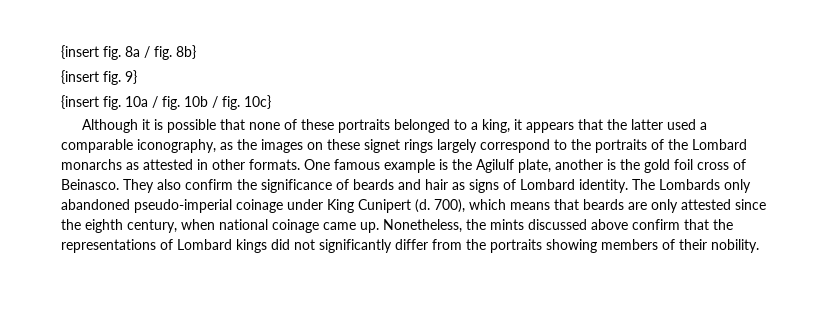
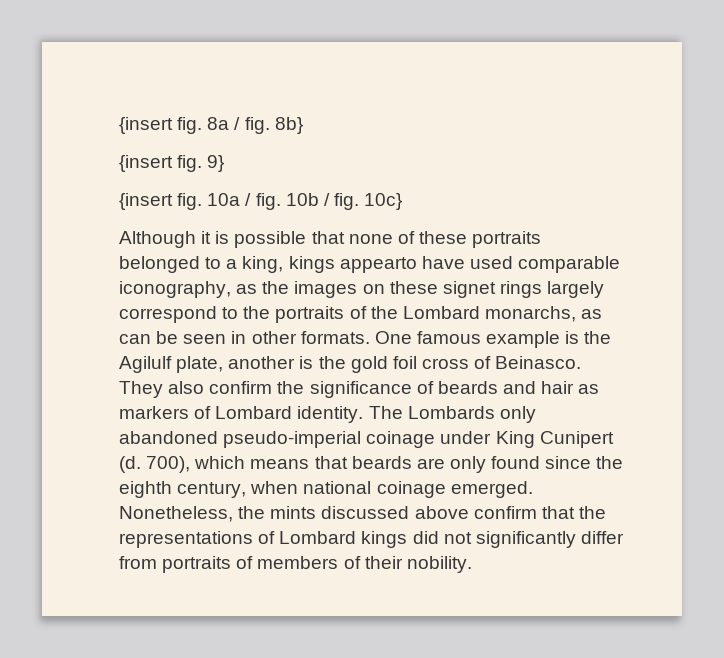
[514,119,708,133] it appears that the latter used a -> [288,256,513,273] kings appearto have used
[61,159,193,170] monarchs as attested -> [484,306,603,322] [119,331,227,344] monarchs, as can be seen
[469,179,499,193] signs -> [119,406,189,419] markers
[681,199,731,210] attested -> [491,456,541,469] found
[323,222,379,233] came up. -> [450,481,533,498] emerged.
[466,239,597,253] the portraits showing -> [162,556,254,573] portraits of

